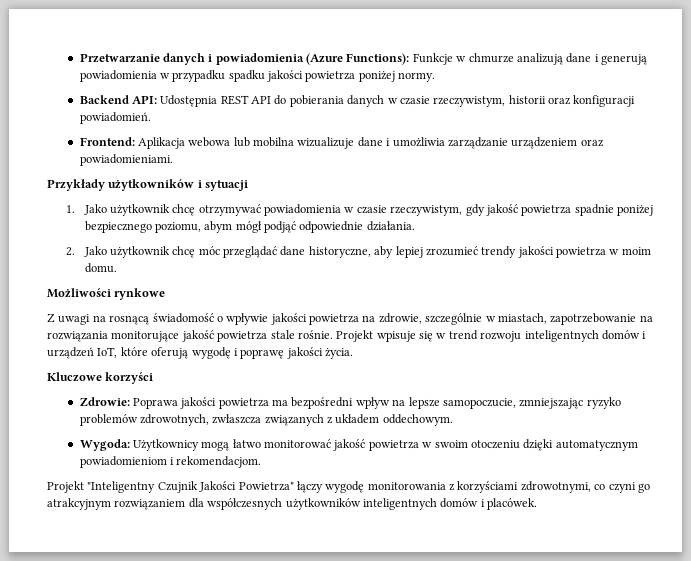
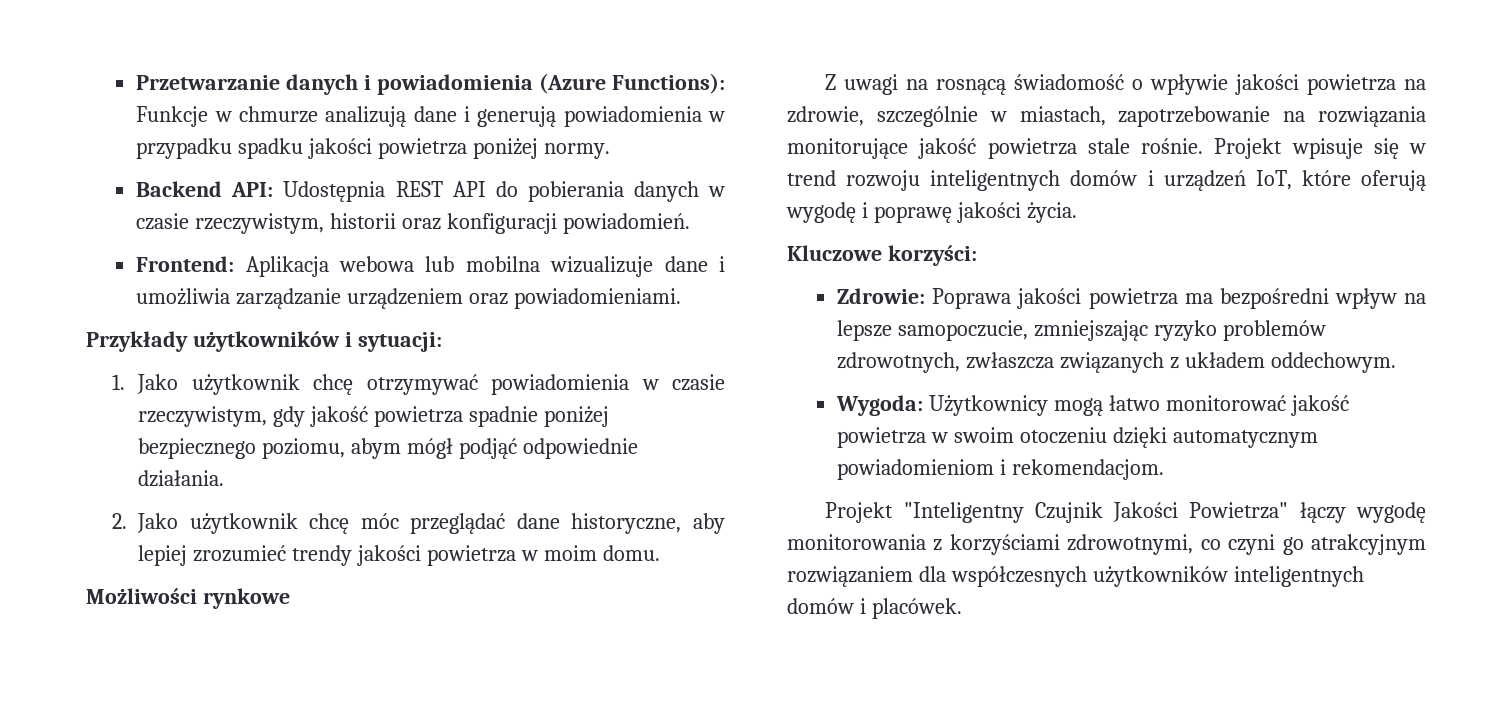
[205,180,249,191] sytuacji -> [357,332,442,352] sytuacji:
[105,372,154,384] korzyści -> [887,245,977,266] korzyści:

